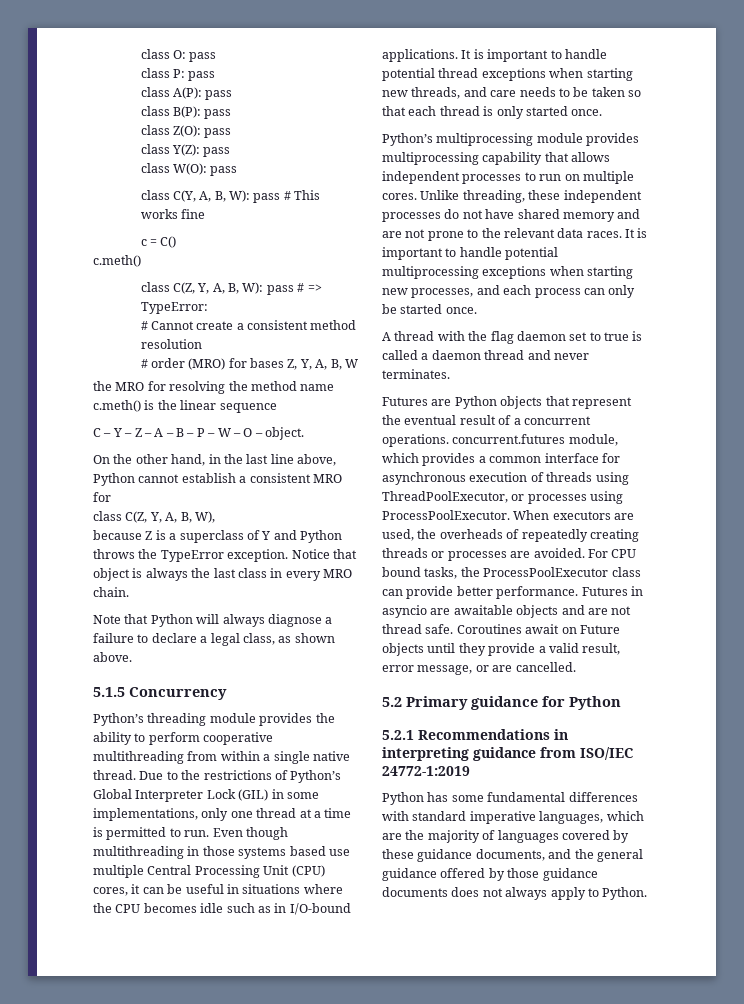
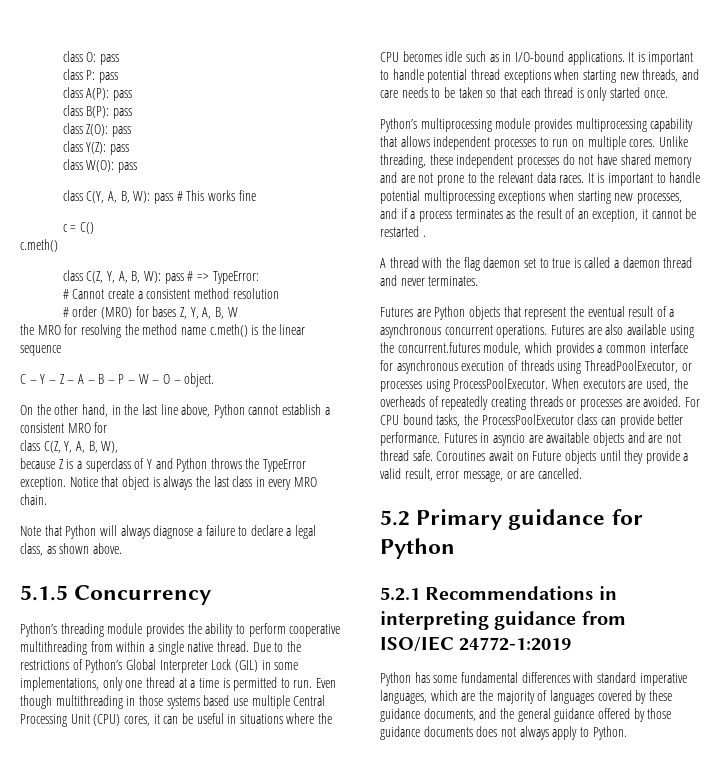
[503,285,636,298] [382,304,477,314] each process can only be started once. -> [400,208,697,222] [380,226,426,237] if a process terminates as the result of an exception, it cannot be restarted .
(521, 421) none -> [380,324,441,338] asynchronous
(449, 440) none -> [550,324,694,338] [380,342,394,353] Futures are also available using the

